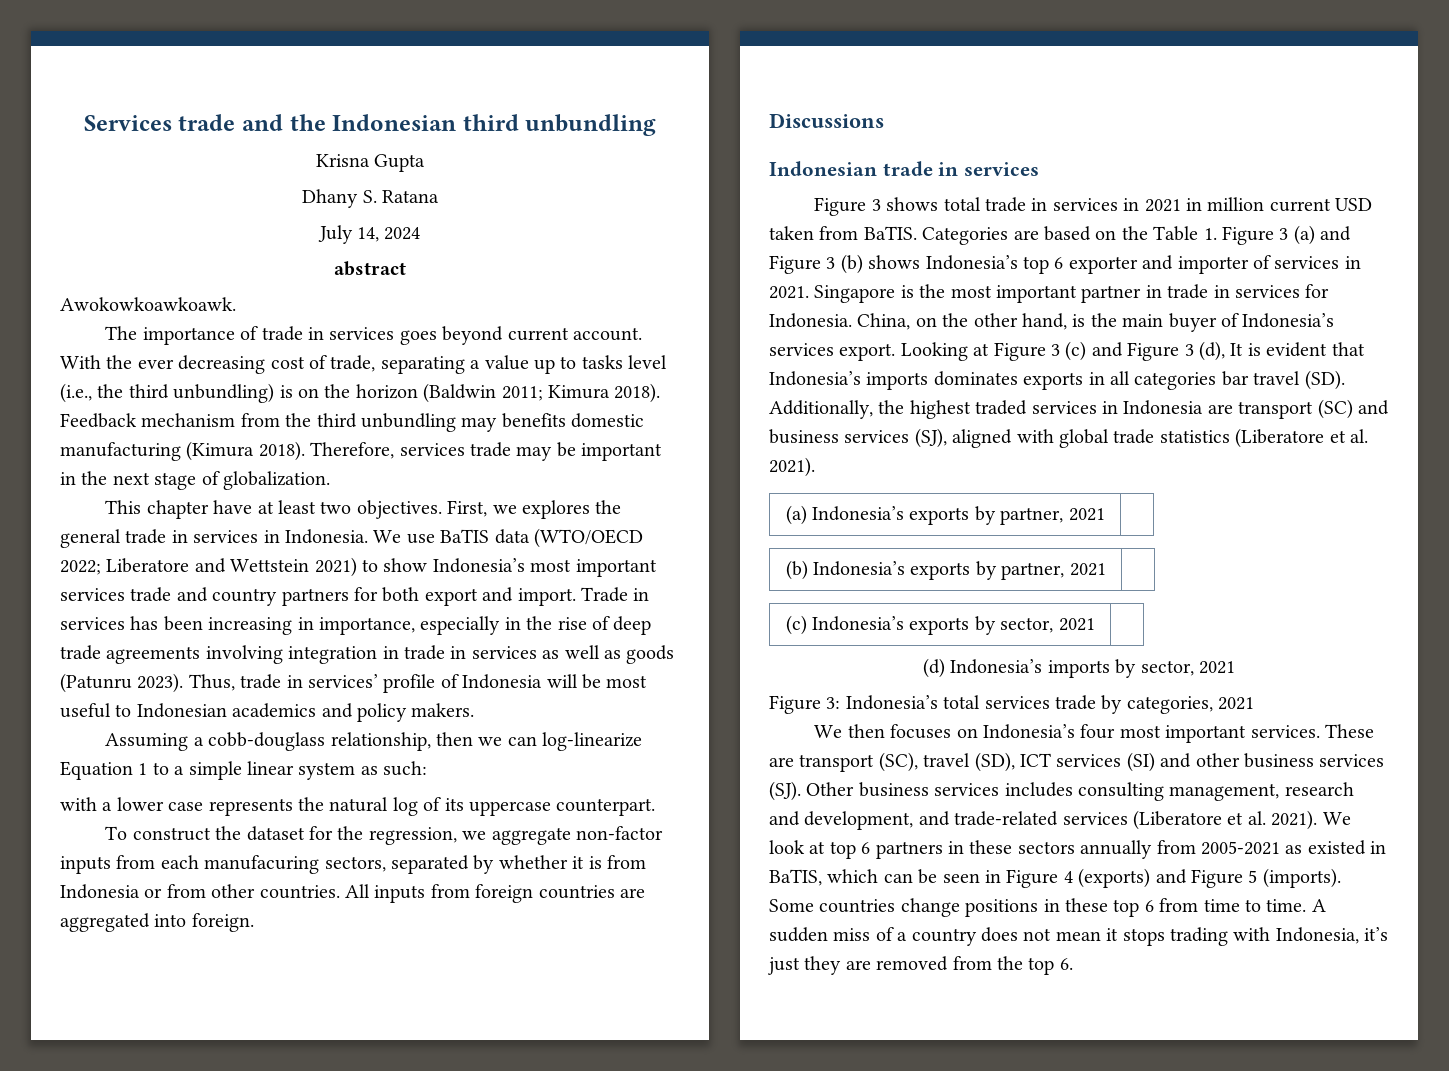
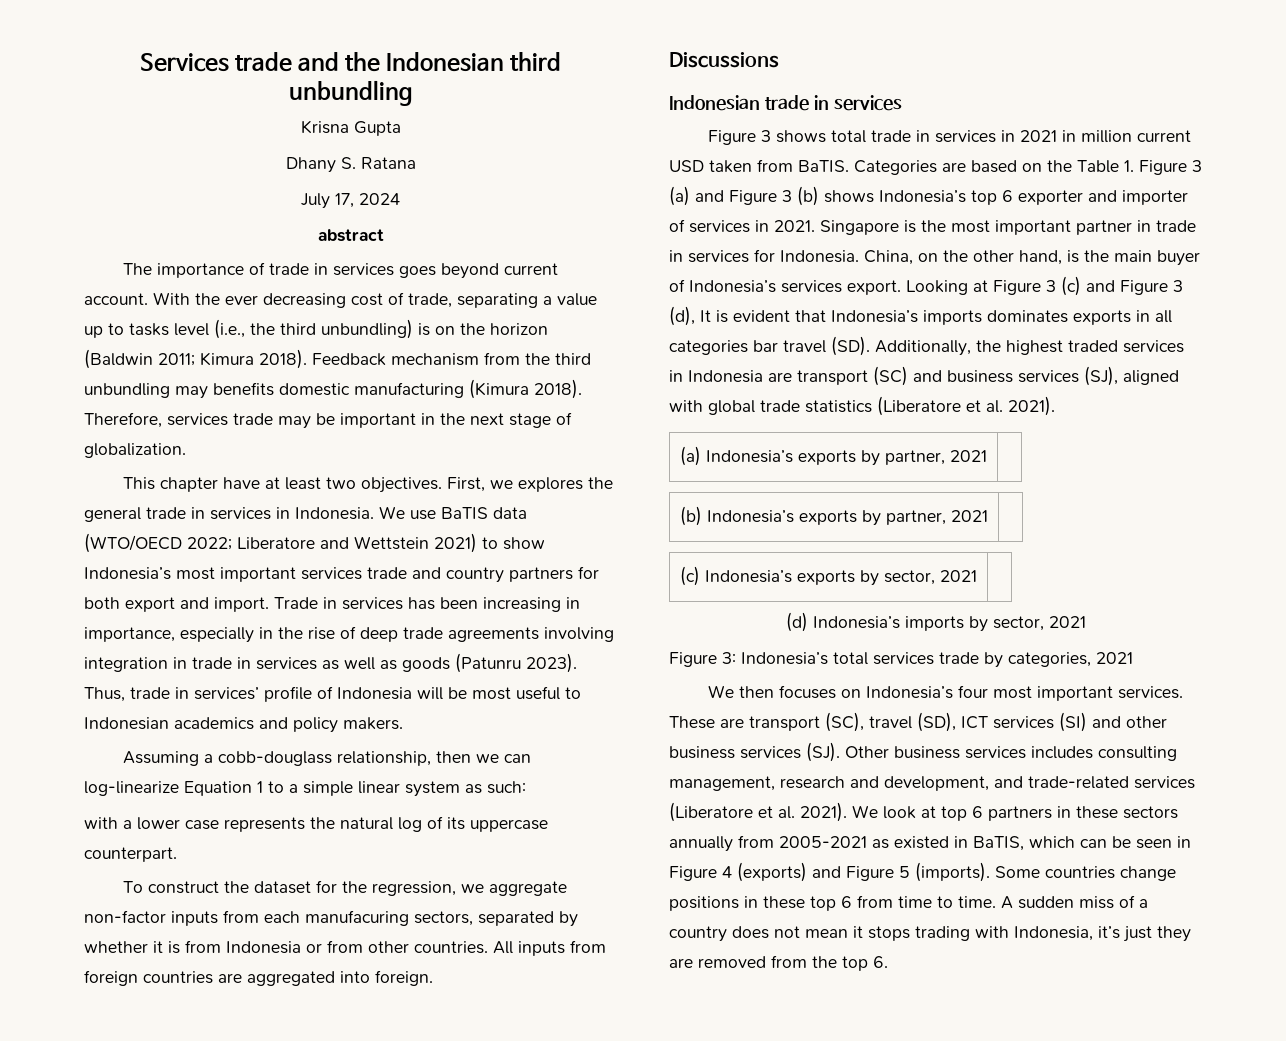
[357,227,379,242] 14, -> [335,193,354,208] 17,
[60,297,236,311] // Awokowkoawkoawk. -> (384, 235) none

